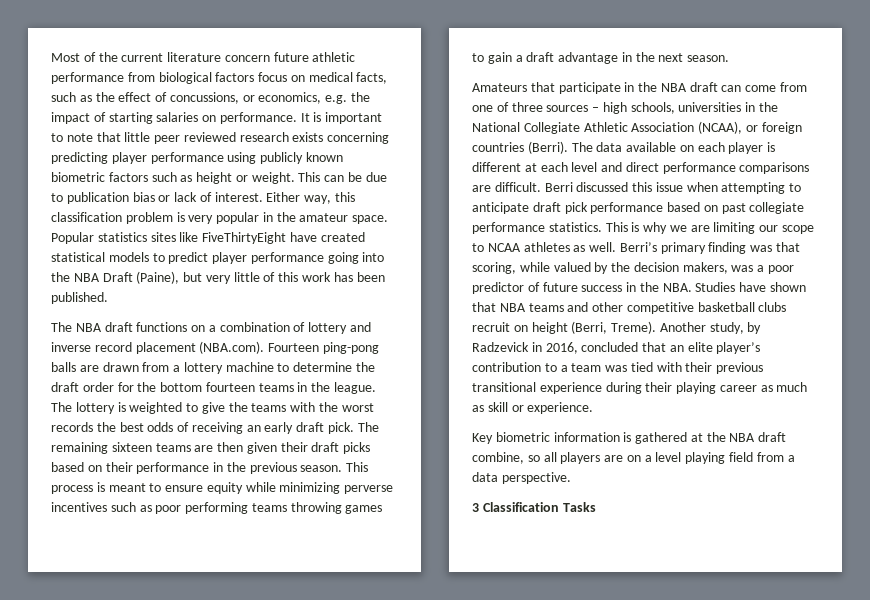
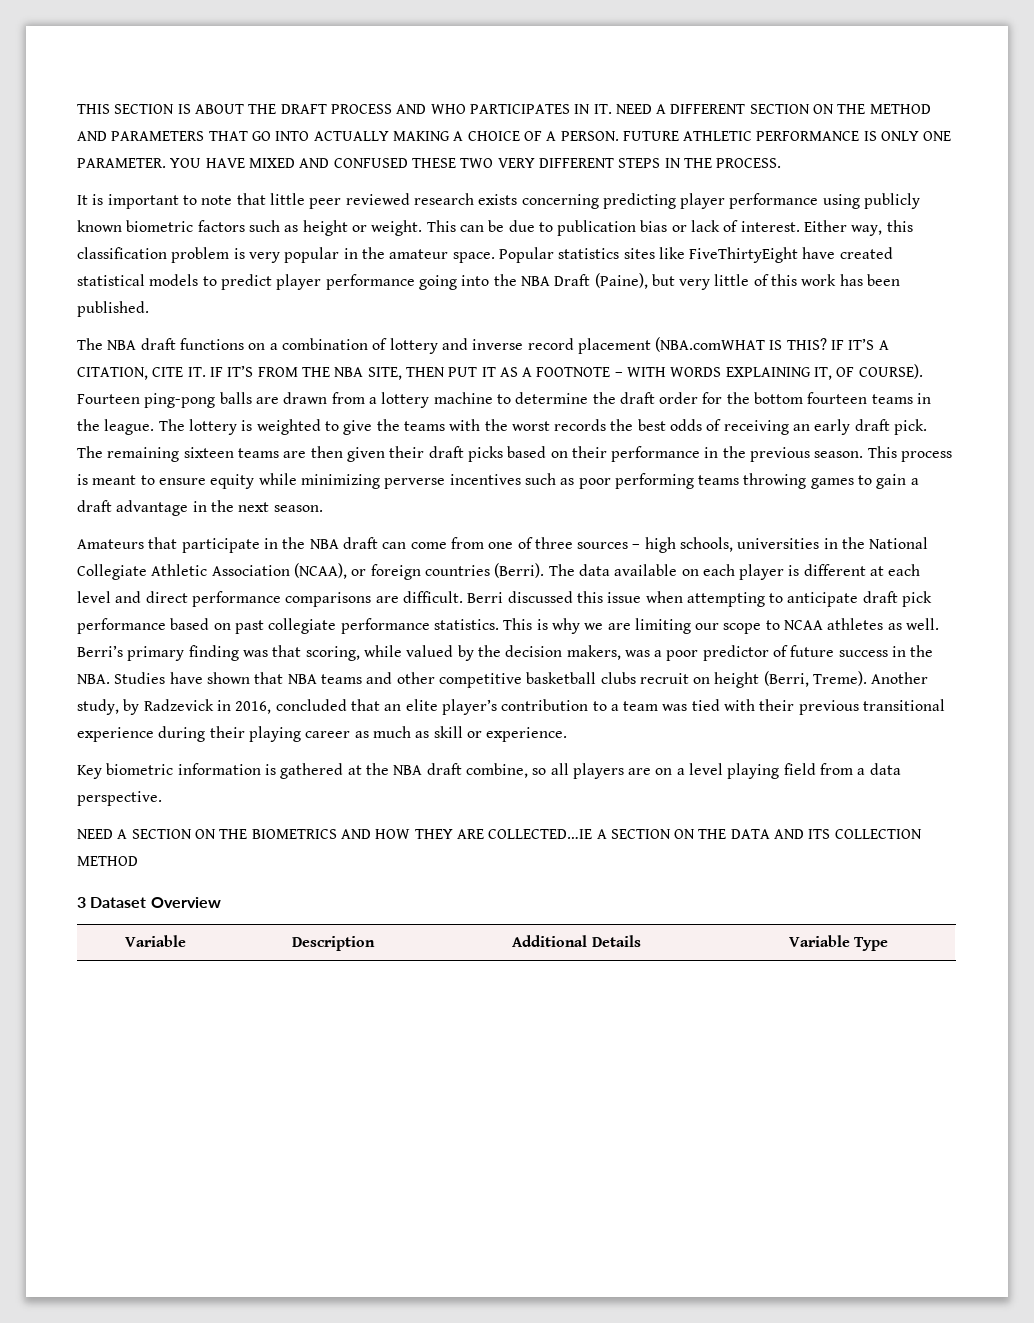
[51,52,356,62] [51,72,388,84] [51,92,371,104] [51,112,297,124] Most of the current literature concern future athletic performance from biological factors focus on medical facts, such as the effect of concussions, or economics, e.g. the impact of starting salaries on performance. -> [77,104,931,114] [77,131,952,141] [77,158,782,168] THIS SECTION IS ABOUT THE DRAFT PROCESS AND WHO PARTICIPATES IN IT. NEED A DIFFERENT SECTION ON THE METHOD AND PARAMETERS THAT GO INTO ACTUALLY MAKING A CHOICE OF A PERSON. FUTURE ATHLETIC PERFORMANCE IS ONLY ONE PARAMETER. YOU HAVE MIXED AND CONFUSED THESE TWO VERY DIFFERENT STEPS IN THE PROCESS. //
[199,341,265,354] (NBA.com). -> [655,337,889,352] [77,364,923,380] (NBA.comWHAT IS THIS? IF IT’S A CITATION, CITE IT. IF IT’S FROM THE NBA SITE, THEN PUT IT AS A FOOTNOTE – WITH WORDS EXPLAINING IT, OF COURSE).
[472,502,596,512] 3 Classification Tasks -> [77,829,922,839] [77,856,138,866] [77,897,221,908] [125,935,186,947] [291,936,375,951] [512,935,641,947] [788,935,889,951] NEED A SECTION ON THE BIOMETRICS AND HOW THEY ARE COLLECTED…IE A SECTION ON THE DATA AND ITS COLLECTION METHOD // 3 Dataset Overview // Variable | Description | Additional Details | Variable Type

